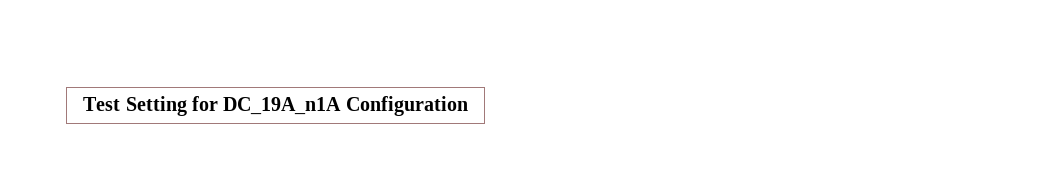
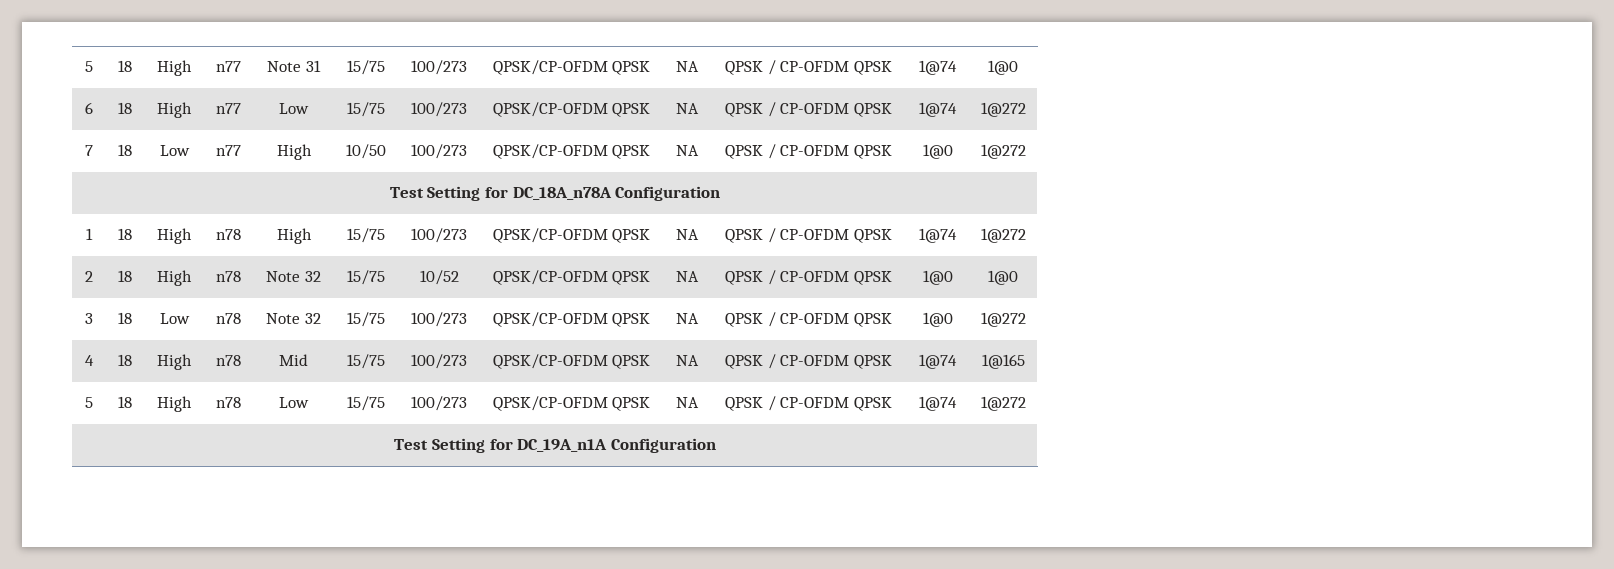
(83, 104) none -> [85,61,93,72] [118,60,132,72] [157,60,192,76] [216,61,241,72] [267,60,321,72] [347,60,385,75] [411,60,467,75] [492,60,651,75] [676,61,699,72] [725,60,892,75] [919,60,957,75] [988,60,1018,75] [85,102,93,114] [118,102,132,114] [157,102,192,118] [216,103,241,114] [279,103,309,114] [347,102,385,117] [411,102,467,117] [492,102,651,117] [676,103,699,114] [725,102,892,117] [919,102,957,117] [980,102,1026,117] [85,145,93,156] [118,144,132,156] [159,145,190,156] [216,145,241,156] [276,144,312,160] [346,144,386,159] [411,144,467,159] [492,144,651,159] [676,145,699,156] [725,144,892,159] [922,144,953,159] [980,144,1026,159] [389,186,721,201] [86,228,93,240] [118,228,132,240] [157,228,192,244] [216,229,241,240] [276,228,312,244] [347,228,385,243] [411,228,467,243] [492,228,651,243] [676,229,699,240] [725,228,892,243] [919,228,957,243] [980,228,1026,243] [85,271,93,282] [118,270,132,282] [157,270,192,286] [216,271,241,282] [266,271,321,282] [347,270,385,285] [419,270,459,285] [492,270,651,285] [676,271,699,282] [725,270,892,285] [922,270,953,285] [988,270,1018,285] [85,313,93,324] [118,312,132,324] [159,313,190,324] [216,313,241,324] [266,313,321,324] [347,312,385,327] [411,312,467,327] [492,312,651,327] [676,313,699,324] [725,312,892,327] [922,312,953,327] [980,312,1026,327] [85,355,94,366] [118,354,132,366] [157,354,192,370] [216,355,241,366] [279,354,308,366] [347,354,385,369] [411,354,467,369] [492,354,651,369] [676,355,699,366] [725,354,892,369] [919,354,957,369] [981,354,1025,369] [85,397,93,408] [118,396,132,408] [157,396,192,412] [216,397,241,408] [279,397,309,408] [347,396,385,411] [411,396,467,411] [492,396,651,411] [676,397,699,408] [725,396,892,411] [919,396,957,411] [980,396,1026,411] 5 | 18 | High | n77 | Note 31 | 15/75 | 100/273 | QPSK/CP-OFDM QPSK | NA | QPSK / CP-OFDM QPSK | 1@74 | 1@0 // 6 | 18 | High | n77 | Low | 15/75 | 100/273 | QPSK/CP-OFDM QPSK | NA | QPSK / CP-OFDM QPSK | 1@74 | 1@272 // 7 | 18 | Low | n77 | High | 10/50 | 100/273 | QPSK/CP-OFDM QPSK | NA | QPSK / CP-OFDM QPSK | 1@0 | 1@272 // Test Setting for DC_18A_n78A Configuration // 1 | 18 | High | n78 | High | 15/75 | 100/273 | QPSK/CP-OFDM QPSK | NA | QPSK / CP-OFDM QPSK | 1@74 | 1@272 // 2 | 18 | High | n78 | Note 32 | 15/75 | 10/52 | QPSK/CP-OFDM QPSK | NA | QPSK / CP-OFDM QPSK | 1@0 | 1@0 // 3 | 18 | Low | n78 | Note 32 | 15/75 | 100/273 | QPSK/CP-OFDM QPSK | NA | QPSK / CP-OFDM QPSK | 1@0 | 1@272 // 4 | 18 | High | n78 | Mid | 15/75 | 100/273 | QPSK/CP-OFDM QPSK | NA | QPSK / CP-OFDM QPSK | 1@74 | 1@165 // 5 | 18 | High | n78 | Low | 15/75 | 100/273 | QPSK/CP-OFDM QPSK | NA | QPSK / CP-OFDM QPSK | 1@74 | 1@272 //

